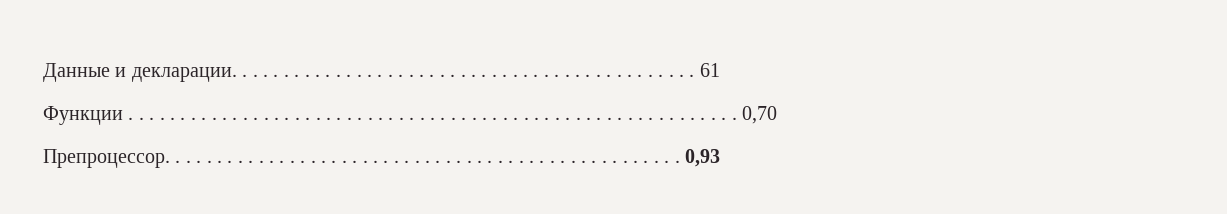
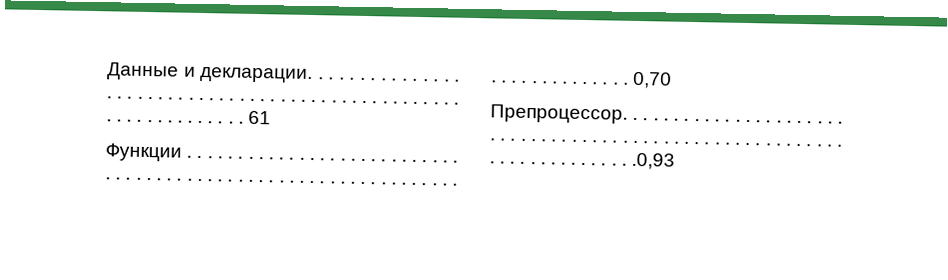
(695, 75) none -> [412,101,459,105] [106,119,244,124] . . . . . . . . . . . . . . . . . . .
(737, 118) none -> [431,183,458,186] [491,80,629,85] . . . . . . . . . . . . . . . . .
[684,149,720,167] 0,93 -> [774,143,842,147] [489,152,675,170] . . . . . . . . . . . . . . . . . . . . . .0,93

